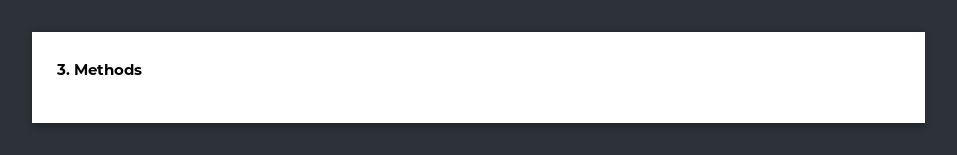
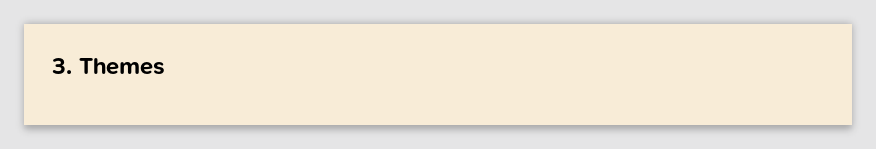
[74,64,143,75] Methods -> [79,58,165,75] Themes

